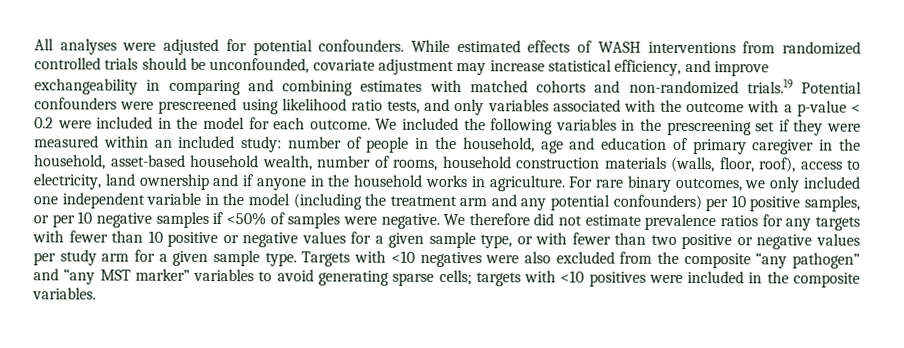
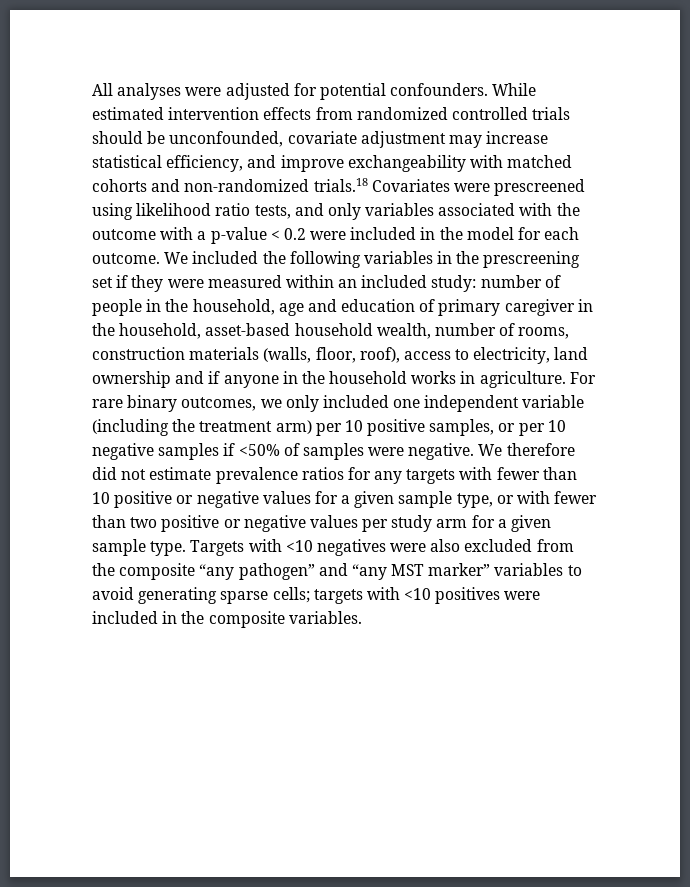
[527,40,736,54] effects of WASH interventions -> [168,107,312,120] intervention effects
[146,79,423,96] in comparing and combining estimates -> (466, 163) none
[746,78,862,94] [34,97,117,110] trials.19 Potential confounders -> [313,178,450,192] trials.18 Covariates
[442,155,512,169] household -> (570, 333) none
[204,193,702,211] in the model (including the treatment arm and any potential confounders) -> [92,419,312,436] (including the treatment arm)

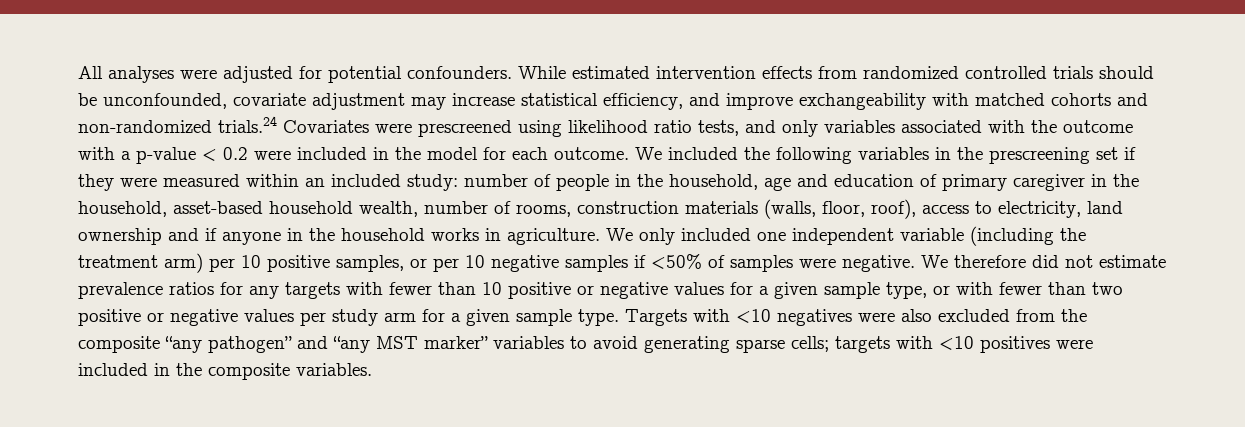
[313,178,368,192] trials.18 -> [218,116,277,133] trials.24
[569,372,596,384] [92,395,282,412] For rare binary outcomes, we -> [606,228,633,241] We

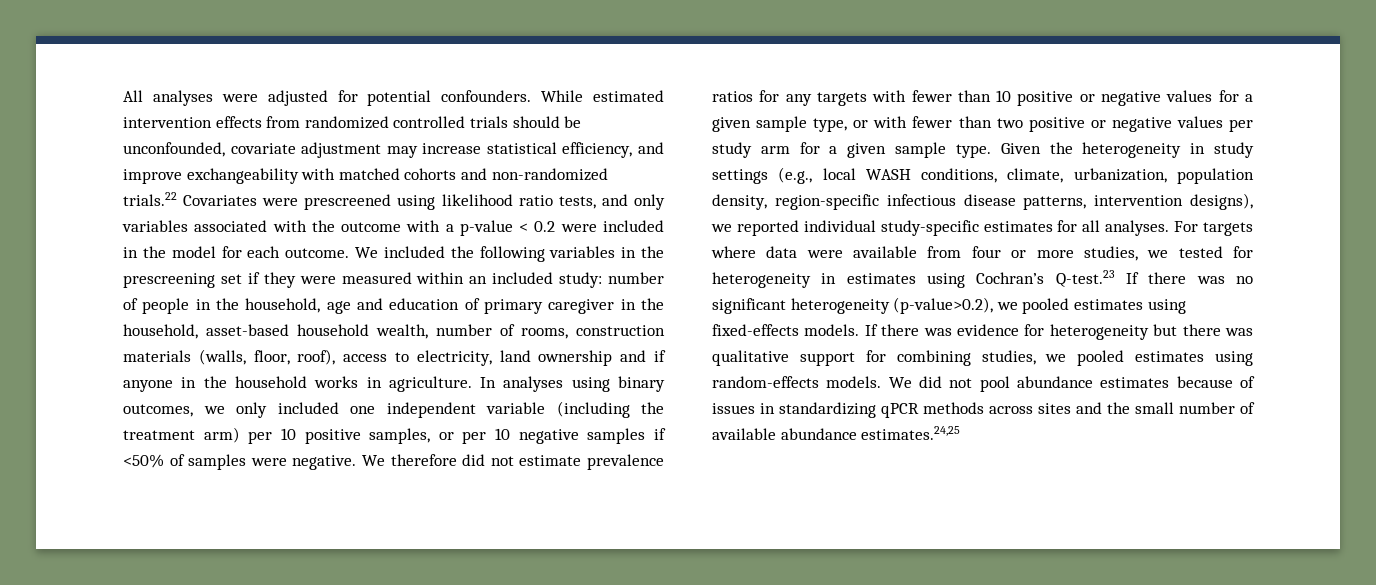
[218,116,277,133] trials.24 -> [123,192,177,206] trials.22
[606,228,633,241] We -> [480,376,665,392] [123,404,225,417] In analyses using binary outcomes, we
[625,309,1087,326] [78,336,1093,353] [78,363,372,380] Targets with <10 negatives were also excluded from the composite “any pathogen” and “any MST marker” variables to avoid generating sparse cells; targets with <10 positives were included in the composite variables. -> [1000,142,1254,158] [712,167,1254,184] [712,193,1253,210] [711,220,1253,236] [711,246,1253,261] [712,270,1253,288] [712,297,1186,314] [712,324,1253,340] [712,350,1253,366] [712,376,1255,392] [712,402,1255,418] [712,426,961,440] Given the heterogeneity in study settings (e.g., local WASH conditions, climate, urbanization, population density, region-specific infectious disease patterns, intervention designs), we reported individual study-specific estimates for all analyses. For targets where data were available from four or more studies, we tested for heterogeneity in estimates using Cochran’s Q-test.23 If there was no significant heterogeneity (p-value>0.2), we pooled estimates using fixed-effects models. If there was evidence for heterogeneity but there was qualitative support for combining studies, we pooled estimates using random-effects models. We did not pool abundance estimates because of issues in standardizing qPCR methods across sites and the small number of available abundance estimates.24,25

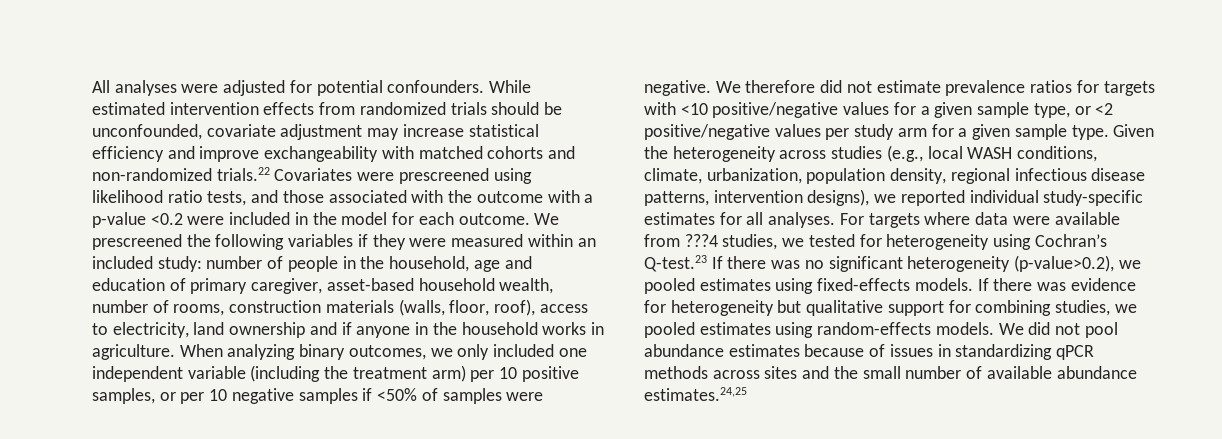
[393,116,466,128] controlled -> (446, 108) none
[562,142,633,158] efficiency, -> [92,146,164,162] efficiency
[633,194,665,210] [122,220,188,232] only variables -> [282,190,324,203] those
[519,221,556,232] < 0.2 -> [150,213,183,225] <0.2
[383,246,445,258] included -> [92,234,182,250] prescreened
[621,246,664,258] [123,273,242,288] in the prescreening set -> (354, 240) none
[548,298,664,314] [123,324,198,339] caregiver in the household, -> [251,278,323,294] caregiver,
[480,376,610,392] In analyses using -> [179,344,296,360] When analyzing
[785,94,812,106] any -> (1099, 86) none
[911,90,1162,106] fewer than 10 positive or negative -> [680,102,839,118] <10 positive/negative
[873,116,1172,132] with fewer than two positive or negative -> [1095,103,1114,115] [644,124,770,140] <2 positive/negative
[1190,142,1254,158] [712,169,768,184] in study settings -> [779,146,883,159] across studies
[774,194,879,210] region-specific -> [950,168,1010,184] regional
[971,246,1074,258] four or more -> [684,234,718,247] ???4
[821,273,916,284] in estimates -> (990, 242) none
[1182,324,1253,336] there was -> (802, 306) none

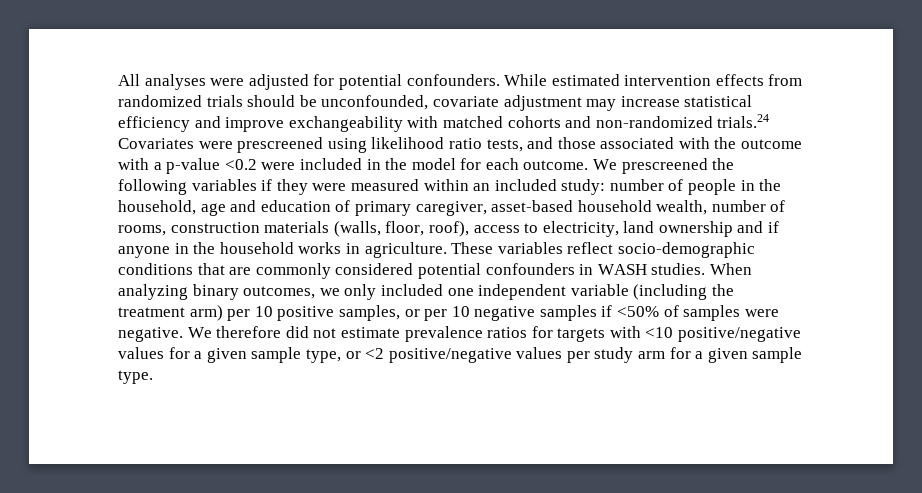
[216,167,270,181] trials.22 -> [717,114,770,128] trials.24
(175, 352) none -> [451,242,755,258] [118,263,706,279] These variables reflect socio-demographic conditions that are commonly considered potential confounders in WASH studies.
[1113,124,1155,137] [644,145,1098,162] [644,168,1146,184] [644,189,1144,206] [644,212,1120,228] [644,234,1107,250] [644,255,1141,272] [644,278,1136,294] [644,300,1137,316] [644,322,1118,338] [644,344,1095,360] [644,366,1137,379] [644,387,747,401] Given the heterogeneity across studies (e.g., local WASH conditions, climate, urbanization, population density, regional infectious disease patterns, intervention designs), we reported individual study-specific estimates for all analyses. For targets where data were available from ???4 studies, we tested for heterogeneity using Cochran’s Q-test.23 If there was no significant heterogeneity (p-value>0.2), we pooled estimates using fixed-effects models. If there was evidence for heterogeneity but qualitative support for combining studies, we pooled estimates using random-effects models. We did not pool abundance estimates because of issues in standardizing qPCR methods across sites and the small number of available abundance estimates.24,25 -> (153, 377) none

